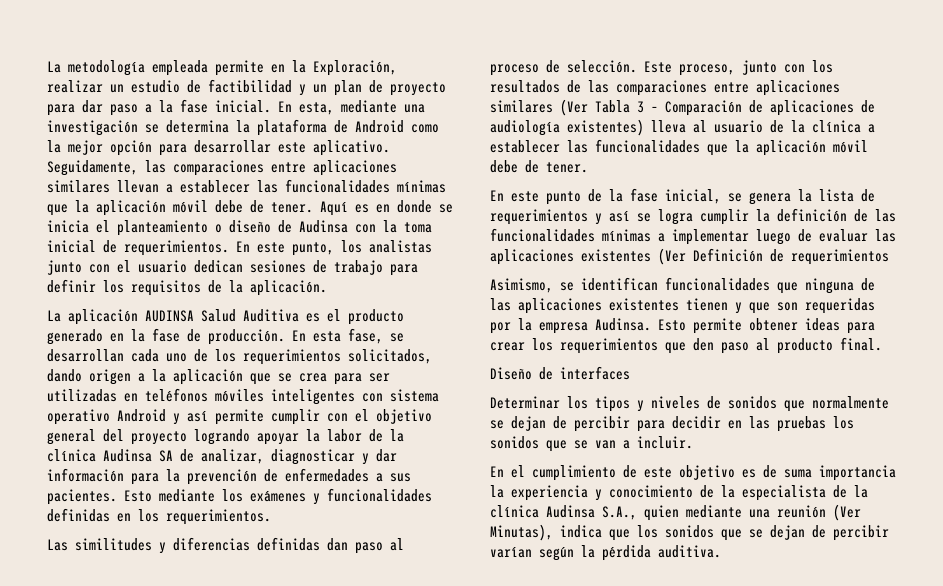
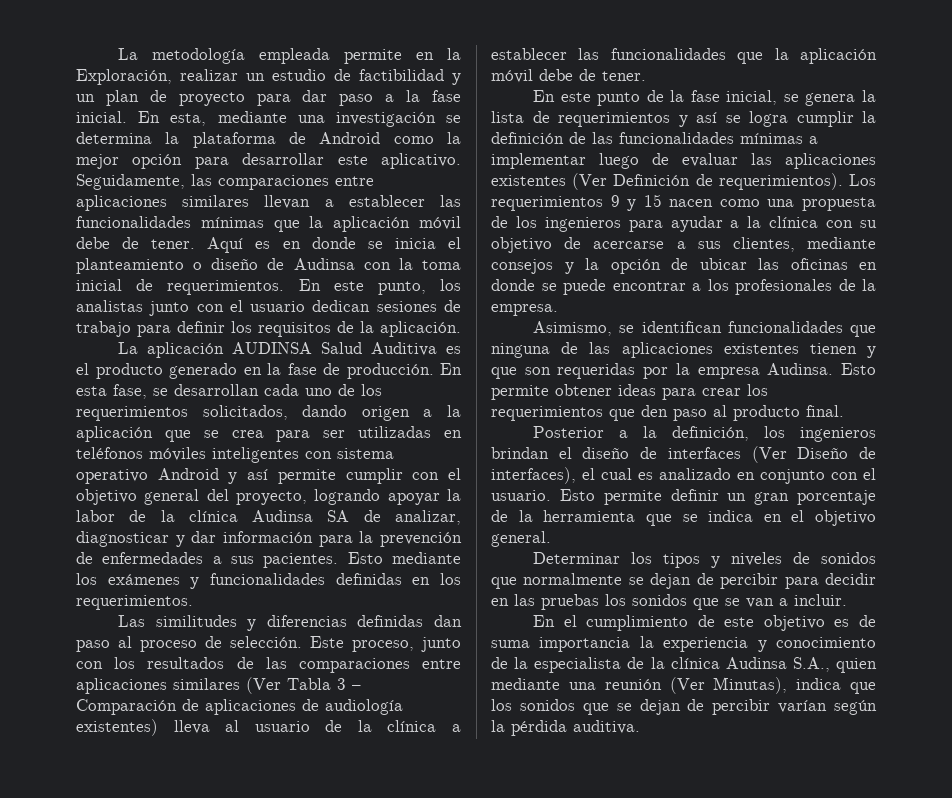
[131,431,187,445] proyecto -> [236,491,307,505] proyecto,
[791,249,889,265] requerimientos -> [718,173,876,190] [491,194,876,211] [491,216,877,232] [491,237,876,253] [491,258,877,274] [491,279,876,295] [491,304,558,316] requerimientos). Los requerimientos 9 y 15 nacen como una propuesta de los ingenieros para ayudar a la clínica con su objetivo de acercarse a sus clientes, mediante consejos y la opción de ubicar las oficinas en donde se puede encontrar a los profesionales de la empresa.
[490,366,630,380] Diseño de interfaces -> [533,426,876,442] [491,446,876,463] [491,467,876,484] [491,489,876,505] [491,510,876,526] [491,531,551,547] Posterior a la definición, los ingenieros brindan el diseño de interfaces (Ver Diseño de interfaces), el cual es analizado en conjunto con el usuario. Esto permite definir un gran porcentaje de la herramienta que se indica en el objetivo general.

